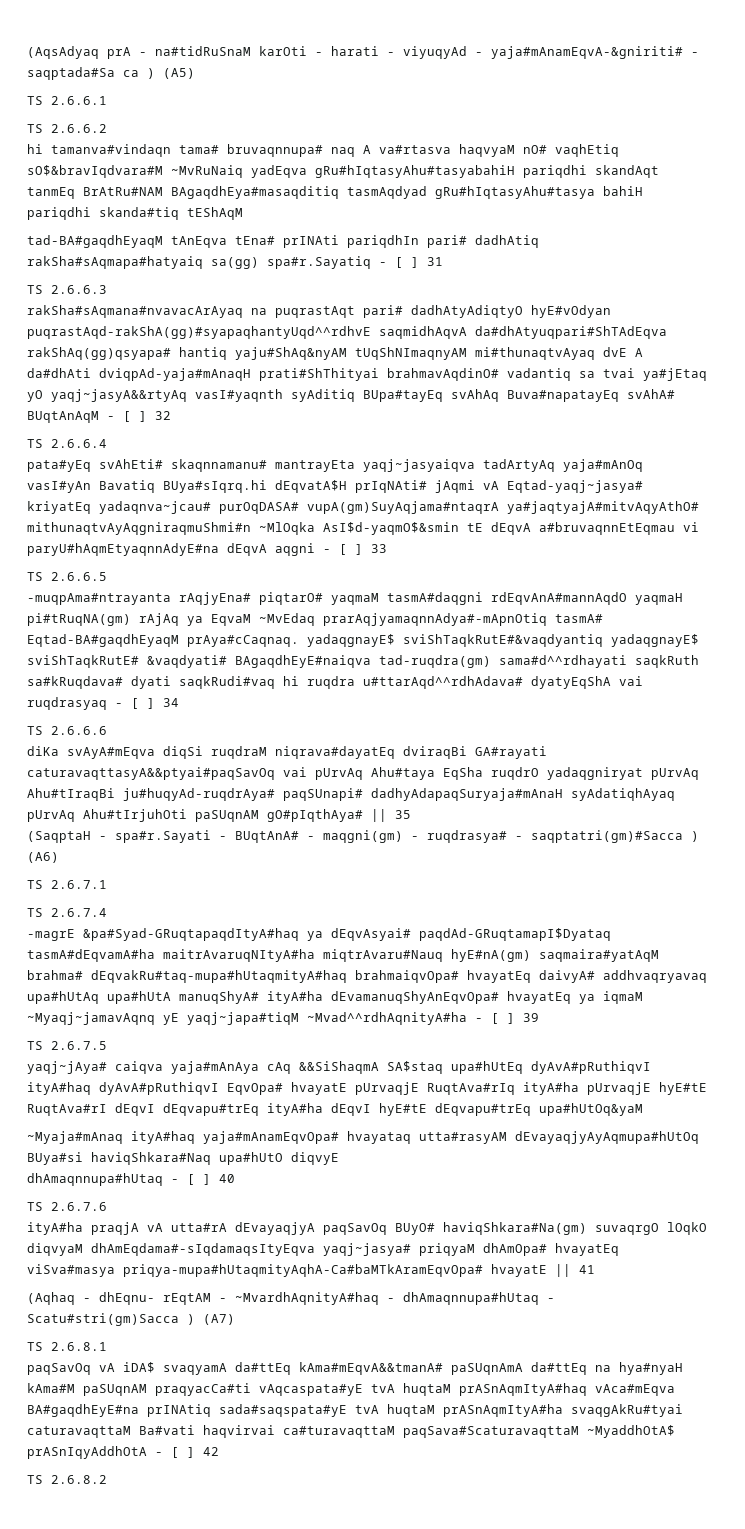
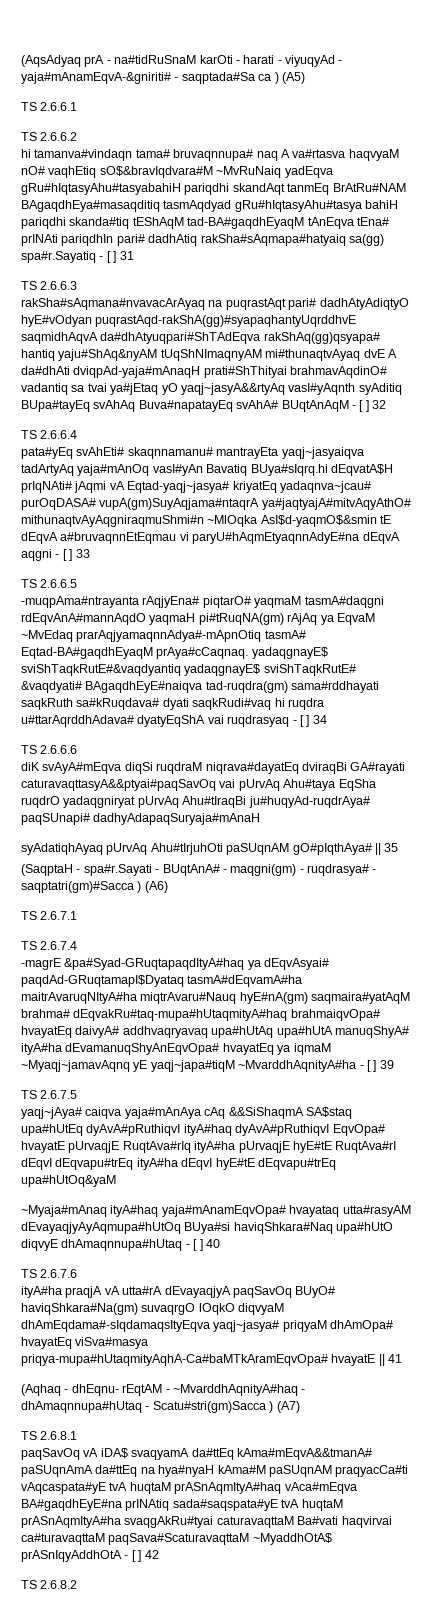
(243, 213) // -> (184, 223) none
[27,326,371,339] puqrastAqd-rakShA(gg)#syapaqhantyUqd^^rdhvE -> [95,315,357,327] puqrastAqd-rakShA(gg)#syapaqhantyUqrddhvE
[195,389,283,402] vasI#yaqnth -> [288,383,356,395] vasI#yAqnth
[499,655,627,668] sama#d^^rdhayati -> [291,681,380,693] sama#rddhayati
[363,676,523,689] u#ttarAqd^^rdhAdava# -> [21,715,134,727] u#ttarAqrddhAdava#
[27,746,59,756] diKa -> [21,762,40,771] diK
(563, 794) none -> (261, 819) //
[307,1012,467,1025] ~Mvad^^rdhAqnityA#ha -> [238,1060,357,1072] ~MvarddhAqnityA#ha
(339, 1158) // -> (58, 1245) none
[235,1292,379,1305] ~MvardhAqnityA#haq -> [172,1384,298,1396] ~MvarddhAqnityA#haq

